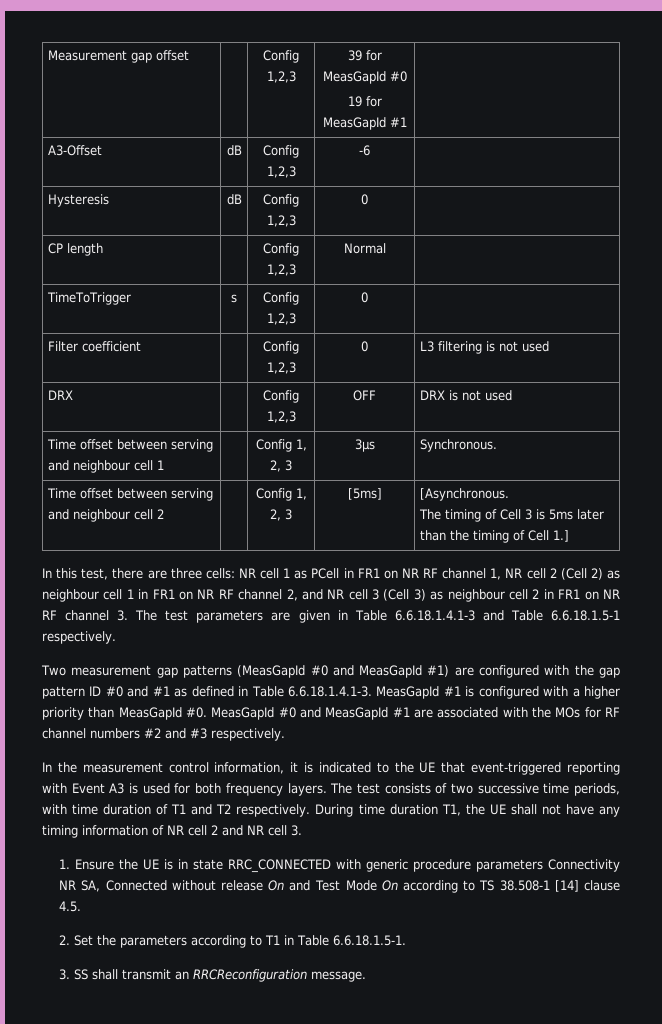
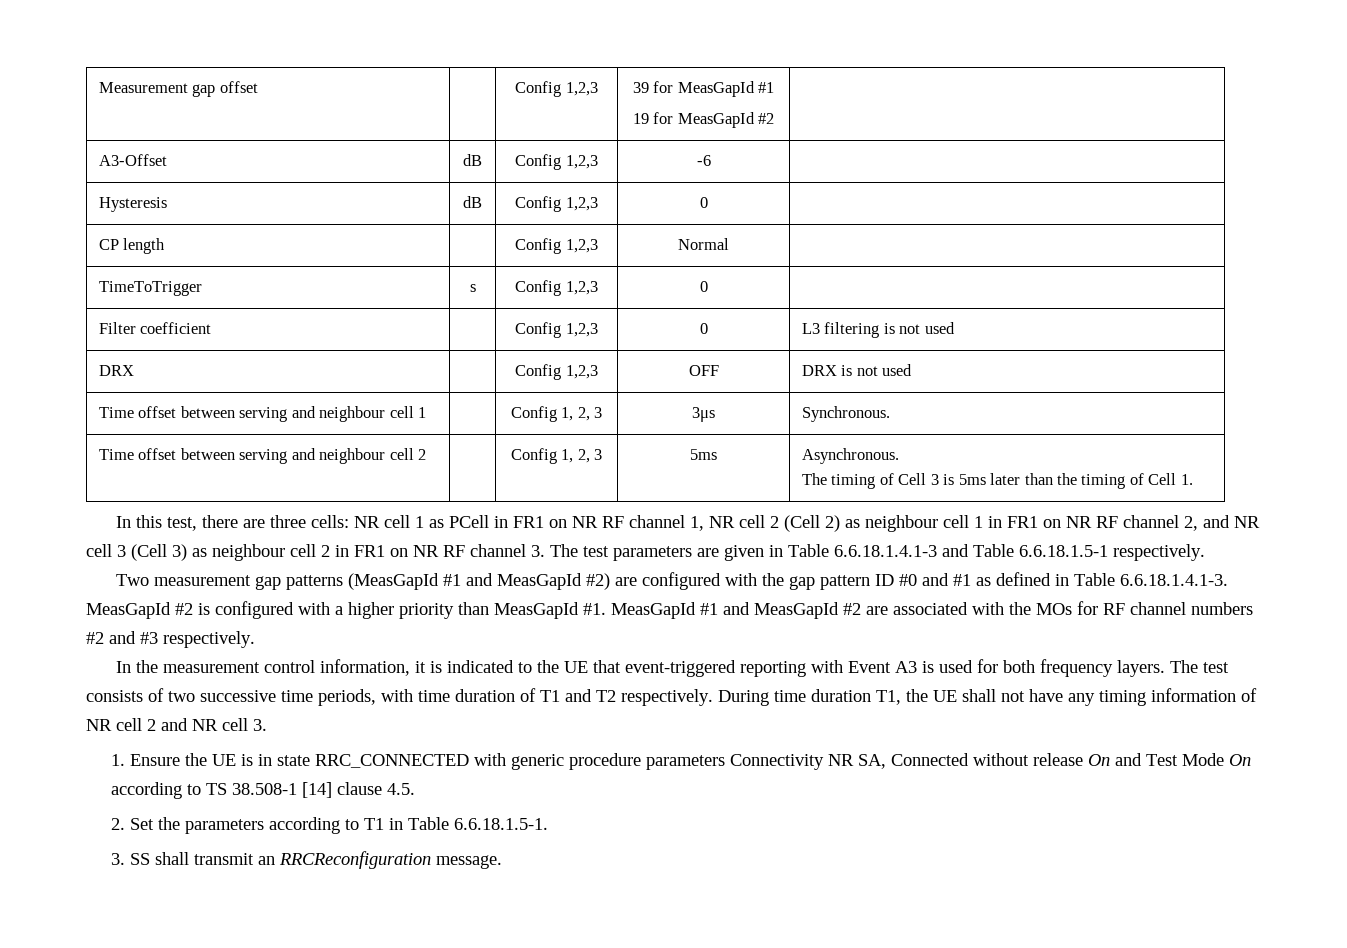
[389,71,407,82] #0 -> [758,82,775,93] #1
[389,117,407,127] #1 -> [758,113,775,124] #2
[347,488,382,500] [419,488,509,501] [5ms] | [Asynchronous. -> [690,449,717,460] [801,448,899,464] 5ms | Asynchronous.
[552,530,569,542] 1.] -> [1180,474,1193,485] 1.
[310,665,450,678] #0 and MeasGapId #1) -> [442,573,610,590] #1 and MeasGapId #2)
[443,686,461,696] #1 -> [175,603,193,615] #2
[186,707,410,720] #0. MeasGapId #0 and MeasGapId #1 -> [583,602,861,619] #1. MeasGapId #1 and MeasGapId #2

